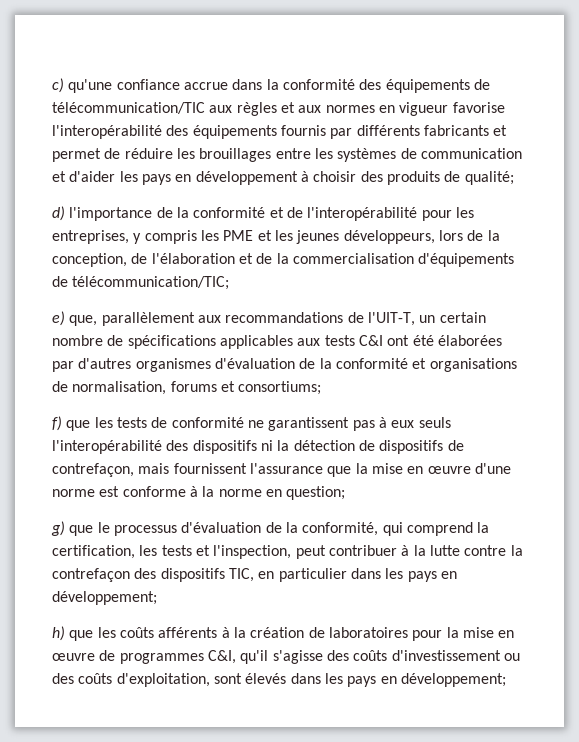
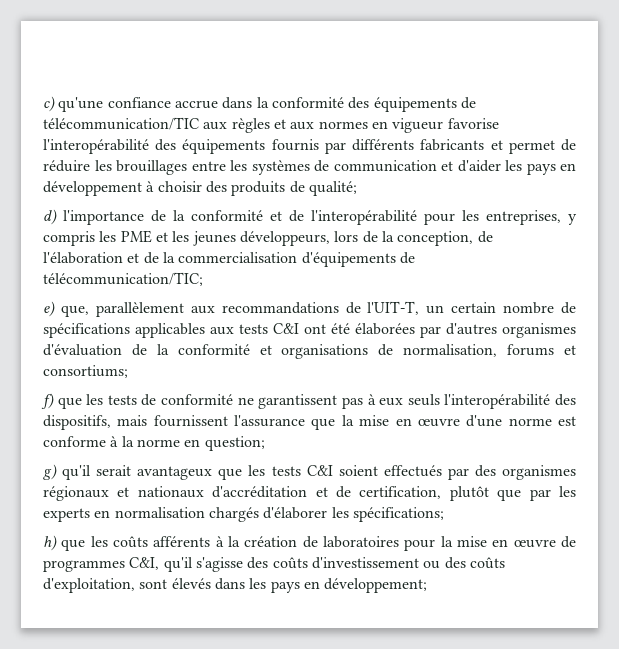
[192,440,464,454] [52,463,134,477] dispositifs ni la détection de dispositifs de contrefaçon, -> [43,415,111,430] dispositifs,
[69,522,490,536] [52,545,523,559] [52,568,457,582] [52,591,157,605] que le processus d'évaluation de la conformité, qui comprend la certification, les tests et l'inspection, peut contribuer à la lutte contre la contrefaçon des dispositifs TIC, en particulier dans les pays en développement; -> [62,465,576,480] [43,486,576,501] [43,507,444,522] qu'il serait avantageux que les tests C&I soient effectués par des organismes régionaux et nationaux d'accréditation et de certification, plutôt que par les experts en normalisation chargés d'élaborer les spécifications;

